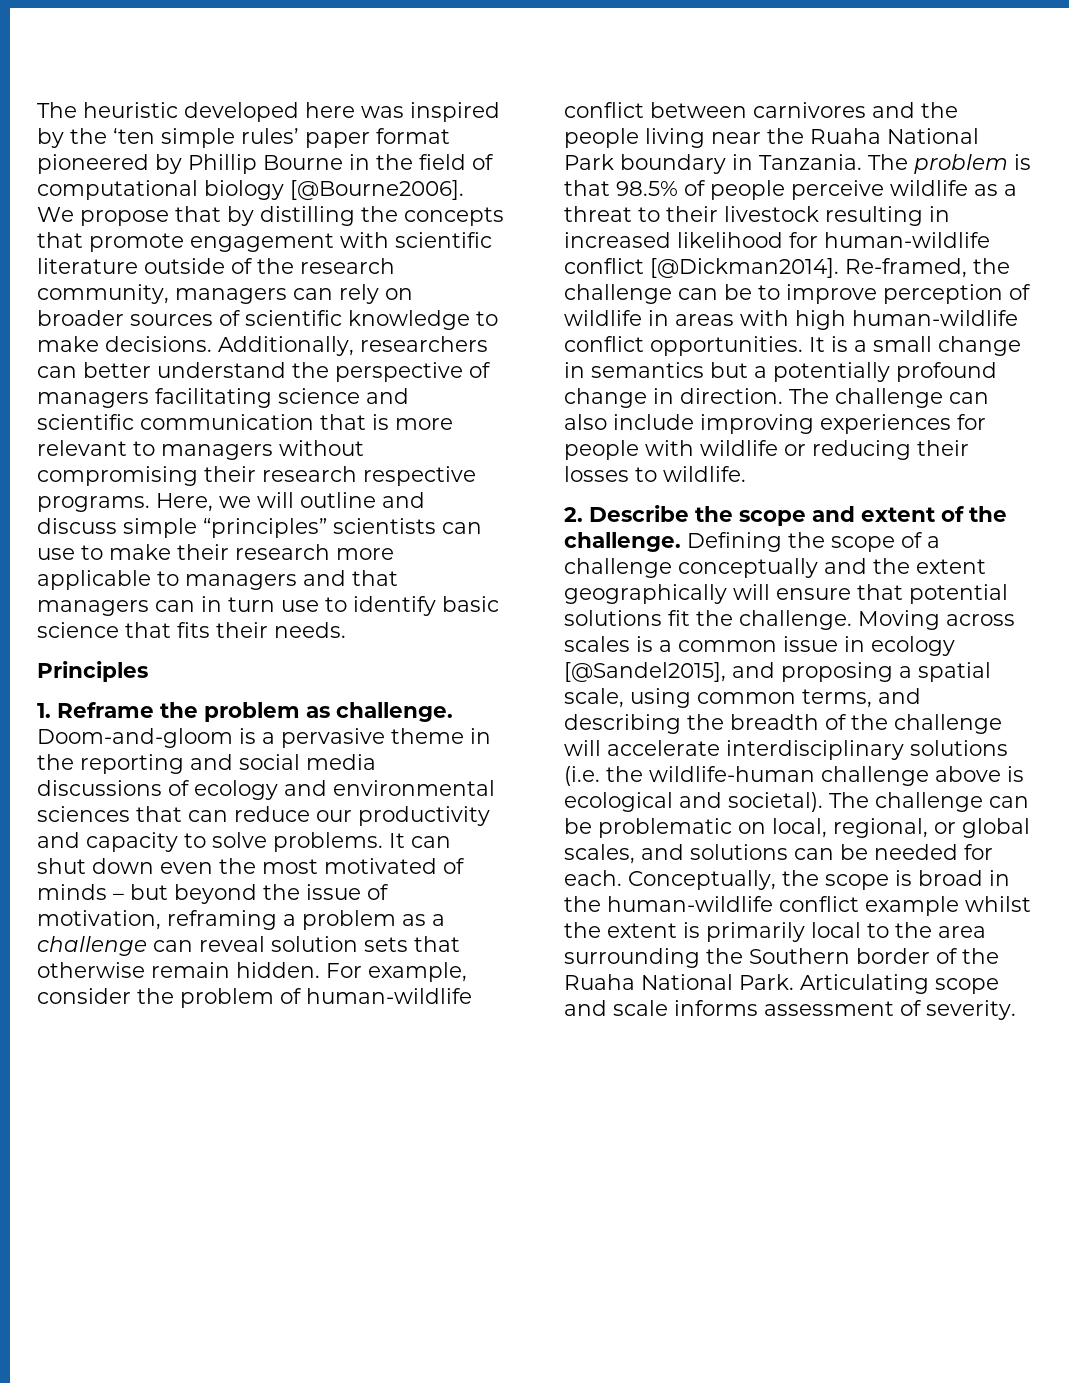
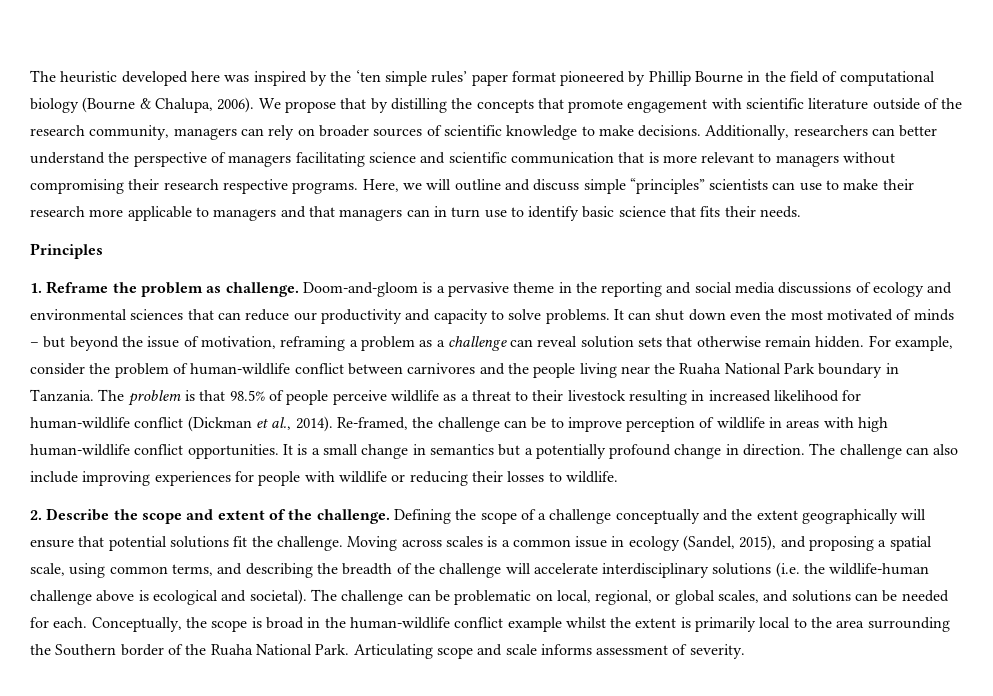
[290,180,464,200] [@Bourne2006]. -> [82,97,255,113] (Bourne & Chalupa, 2006).
[650,258,839,278] [@Dickman2014]. -> [187,416,333,432] (Dickman et al., 2014).
[564,662,726,682] [@Sandel2015], -> [683,535,777,551] (Sandel, 2015),

